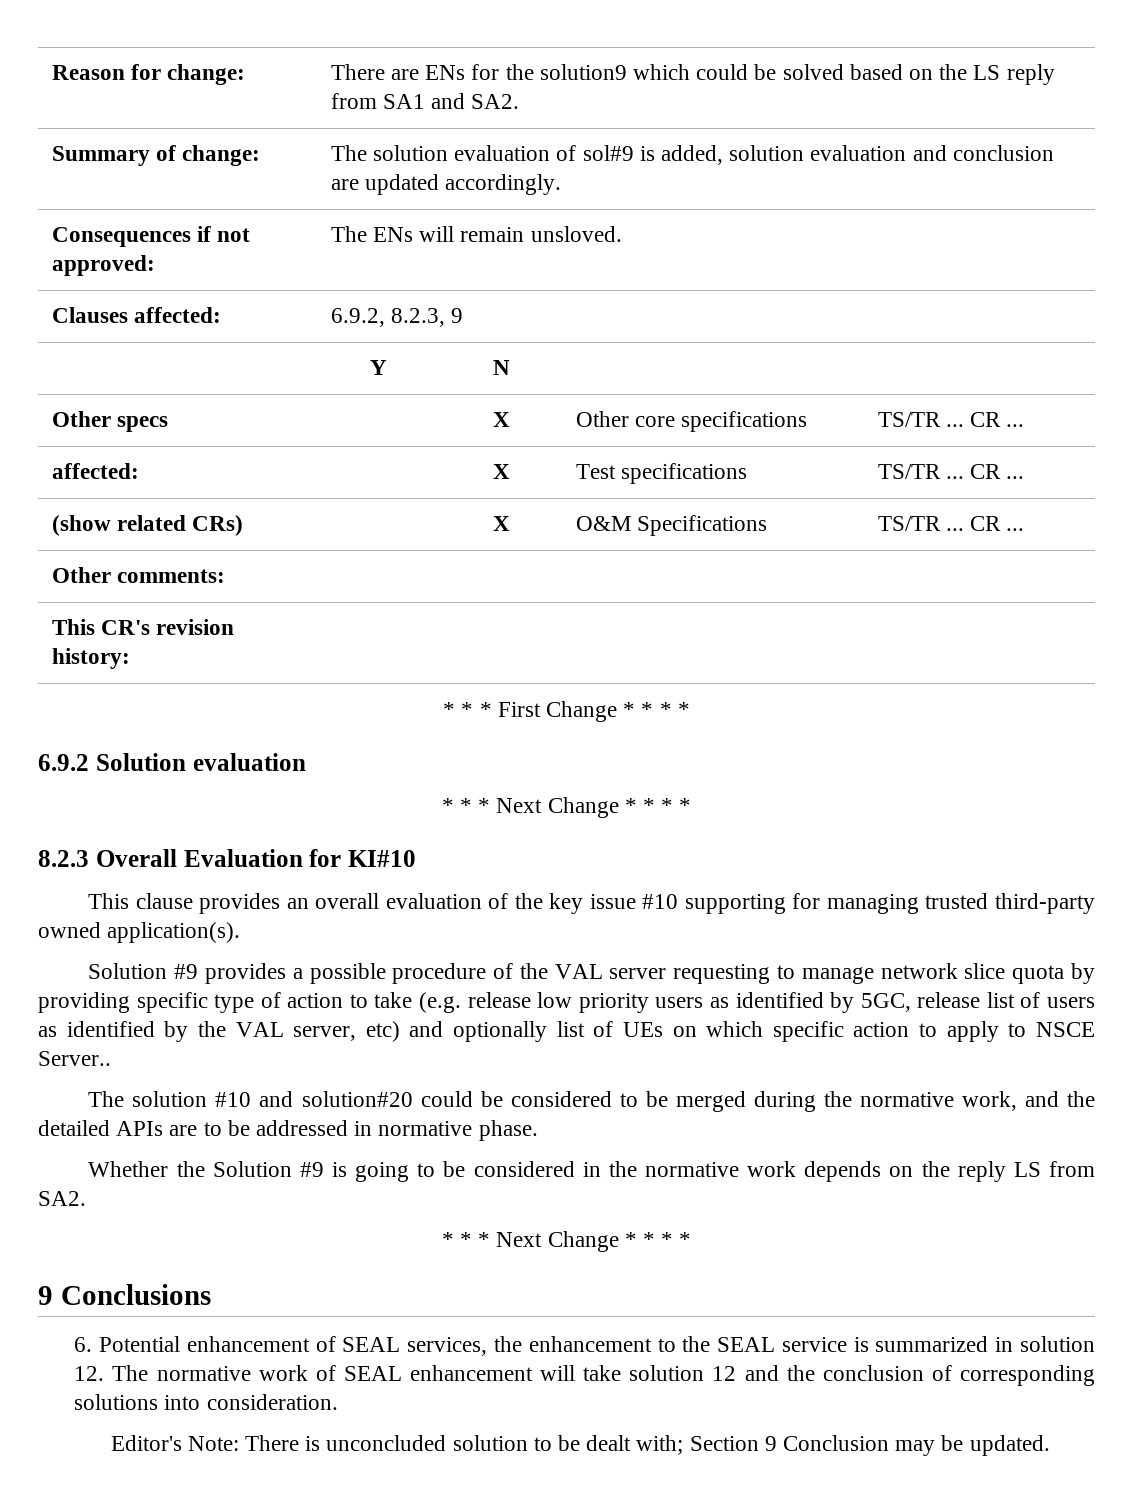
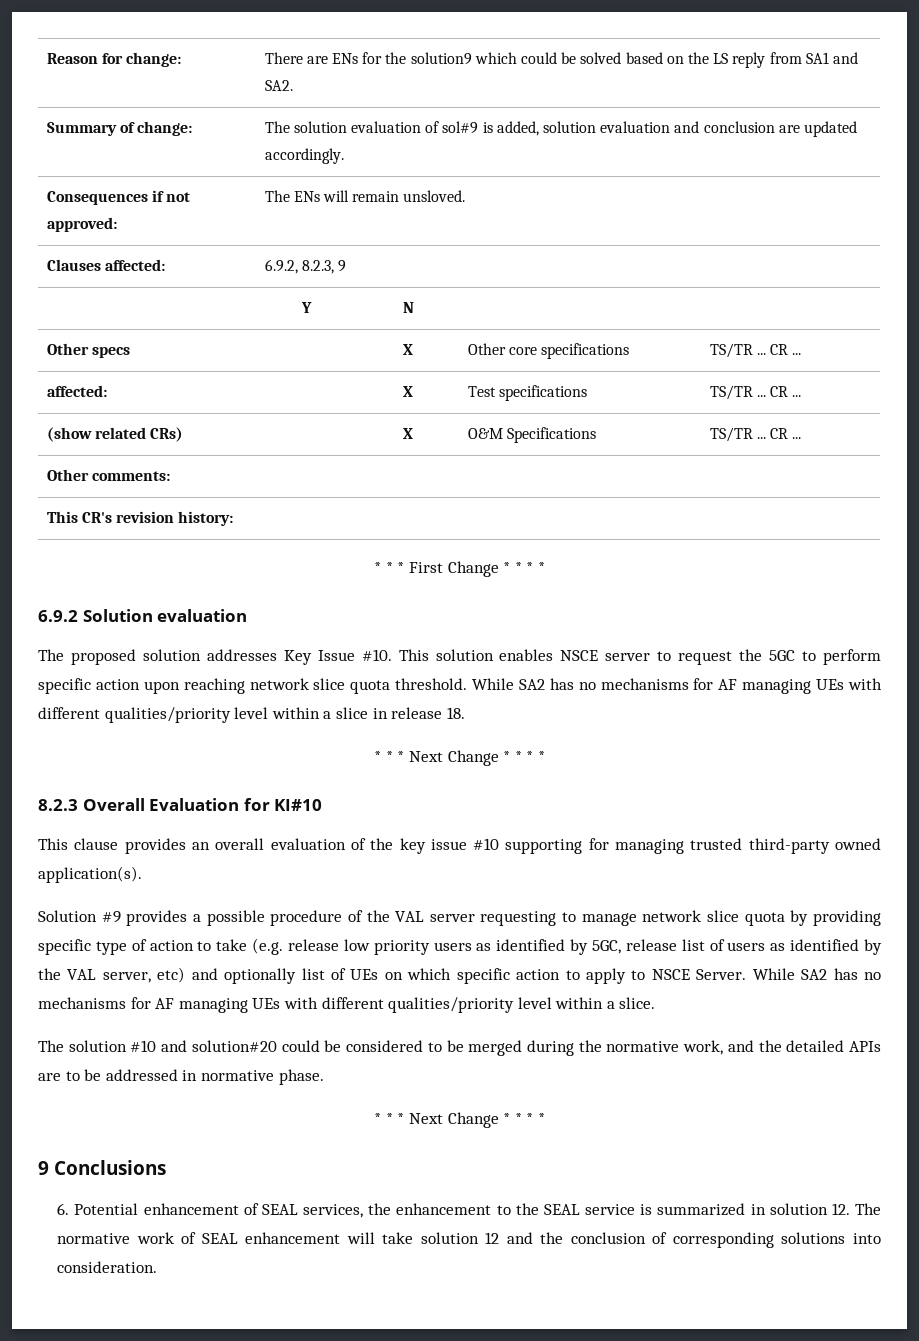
(306, 762) none -> [38,649,881,665] [38,678,882,694] [38,707,465,723] // The proposed solution addresses Key Issue #10. This solution enables NSCE server to request the 5GC to perform specific action upon reaching network slice quota threshold. While SA2 has no mechanisms for AF managing UEs with different qualities/priority level within a slice in release 18.
[38,1051,111,1066] Server.. -> [696,968,882,980] [38,997,656,1013] Server. While SA2 has no mechanisms for AF managing UEs with different qualities/priority level within a slice.
[88,1161,1096,1182] [38,1191,86,1206] // Whether the Solution #9 is going to be considered in the normative work depends on the reply LS from SA2. -> (324, 1077) none
[110,1435,1050,1456] // Editor's Note: There is unconcluded solution to be dealt with; Section 9 Conclusion may be updated. -> (158, 1267) none

